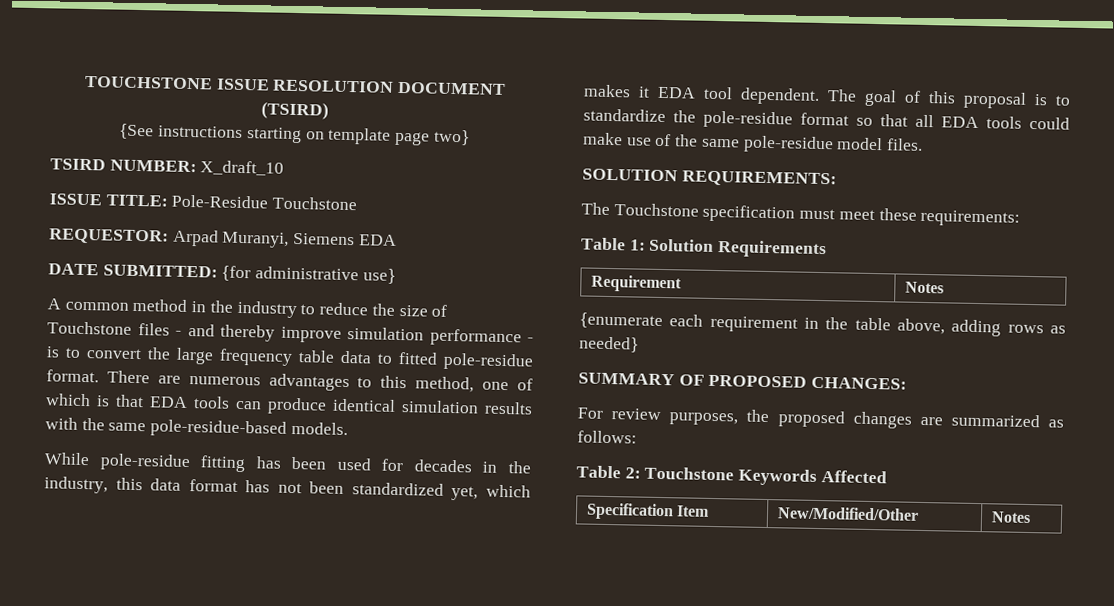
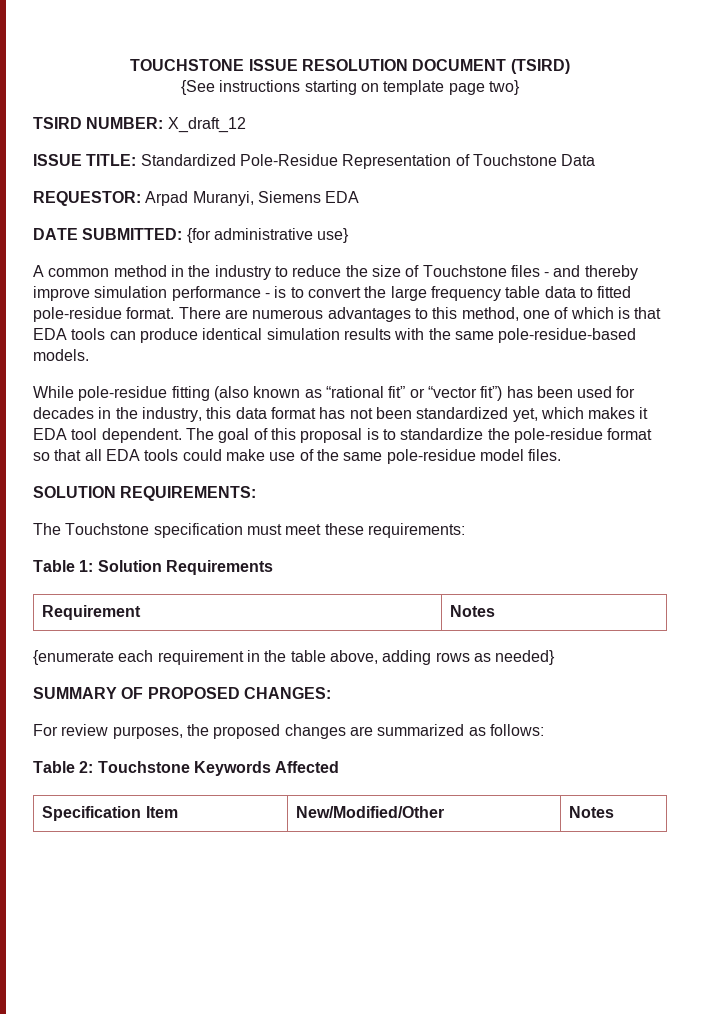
[200,160,285,176] X_draft_10 -> [167,117,246,133] X_draft_12
[171,194,358,211] Pole-Residue Touchstone -> [140,154,596,169] Standardized Pole-Residue Representation of Touchstone Data
(247, 464) none -> [213,386,503,401] (also known as “rational fit” or “vector fit”)

